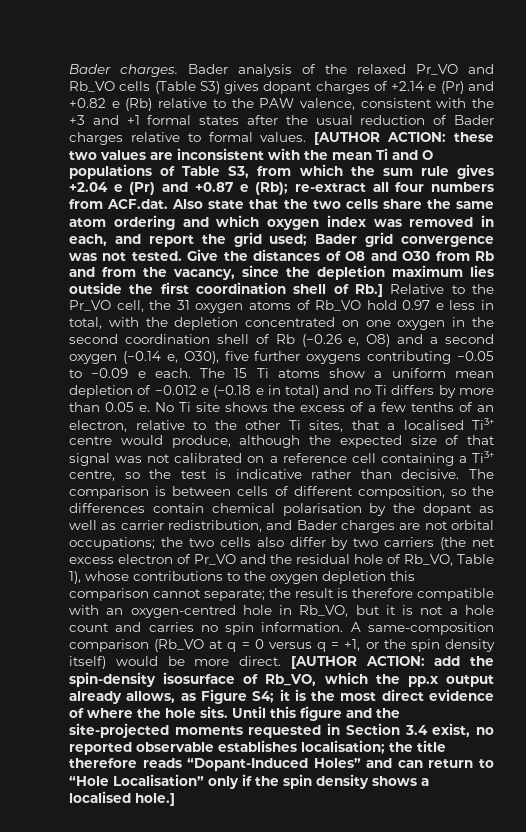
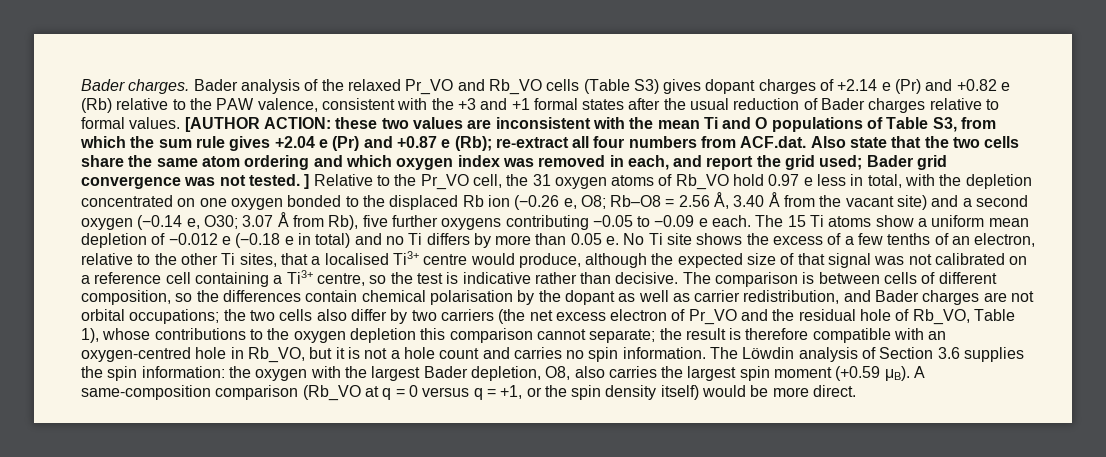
[187,249,494,261] [69,265,494,280] [69,282,383,297] Give the distances of O8 and O30 from Rb and from the vacancy, since the depletion maximum lies outside the first coordination shell of Rb.] -> [304,174,310,189] ]
[452,317,494,327] [69,334,391,347] in the second coordination shell of Rb (−0.26 e, O8) -> [287,192,928,210] bonded to the displaced Rb ion (−0.26 e, O8; Rb–O8 = 2.56 Å, 3.40 Å from the vacant site)
[183,351,219,364] O30), -> [203,212,359,230] O30; 3.07 Å from Rb),
(344, 627) none -> [710,347,1025,362] [81,366,910,381] The Löwdin analysis of Section 3.6 supplies the spin information: the oxygen with the largest Bader depletion, O8, also carries the largest spin moment (+0.59 μB).
[290,656,494,669] [69,672,495,687] [69,689,495,704] [69,706,400,721] [69,723,495,738] [69,740,446,755] [69,758,494,771] [69,774,429,789] [69,791,175,806] [AUTHOR ACTION: add the spin-density isosurface of Rb_VO, which the pp.x output already allows, as Figure S4; it is the most direct evidence of where the hole sits. Until this figure and the site-projected moments requested in Section 3.4 exist, no reported observable establishes localisation; the title therefore reads “Dopant-Induced Holes” and can return to “Hole Localisation” only if the spin density shows a localised hole.] -> (857, 391) none

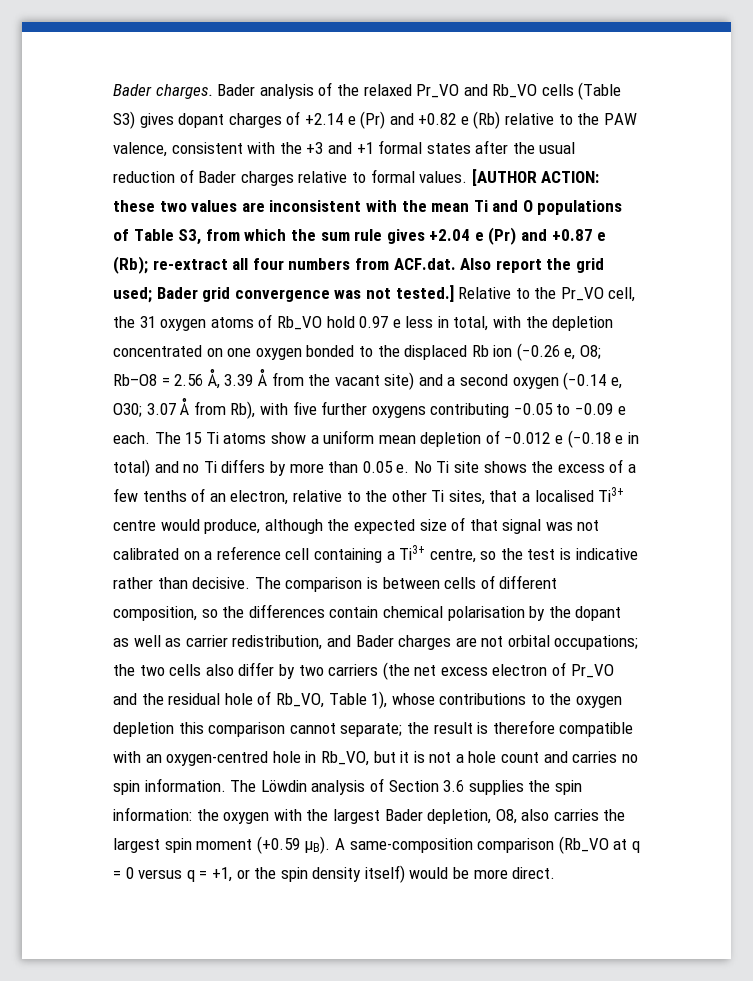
[850,136,1020,148] [81,155,703,170] state that the two cells share the same atom ordering and which oxygen index was removed in each, and -> (492, 264) none
[248,174,310,189] tested. ] -> [395,285,454,302] tested.]
[733,195,765,207] 3.40 -> [224,374,254,386] 3.39
(359, 222) none -> [259,403,288,415] with

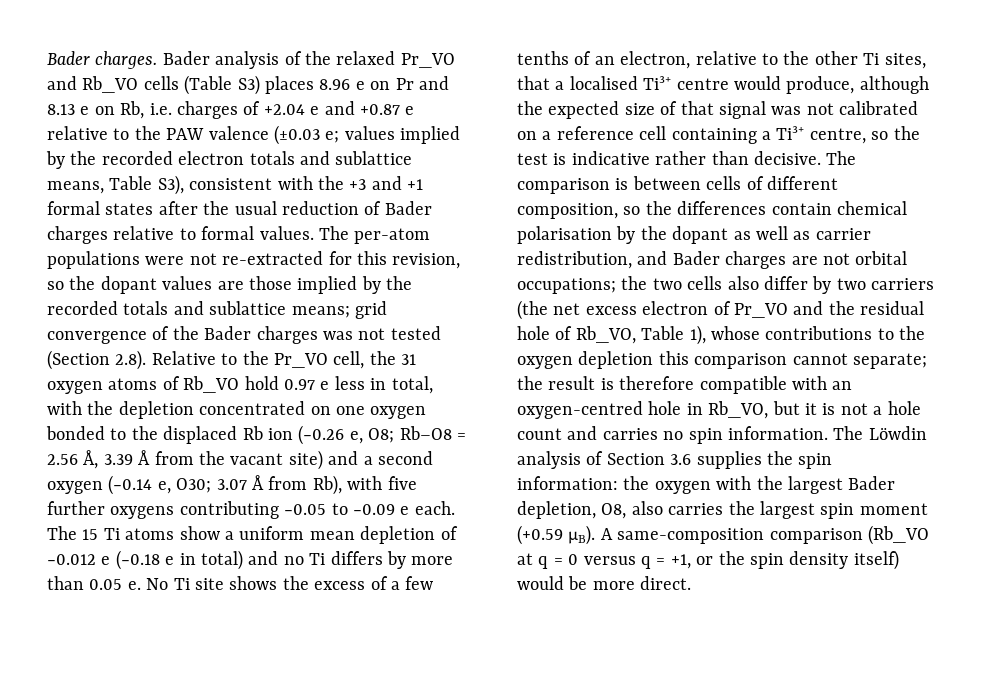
[139,111,637,129] [113,142,167,157] gives dopant charges of +2.14 e (Pr) and +0.82 e (Rb) relative to the PAW valence, -> [265,76,449,94] [47,101,415,119] [47,125,461,145] [46,151,413,169] [47,175,184,195] places 8.96 e on Pr and 8.13 e on Rb, i.e. charges of +2.04 e and +0.87 e relative to the PAW valence (±0.03 e; values implied by the recorded electron totals and sublattice means, Table S3),
[471,169,600,186] [113,200,623,215] [113,227,607,245] [113,256,604,274] [113,285,454,303] [AUTHOR ACTION: these two values are inconsistent with the mean Ti and O populations of Table S3, from which the sum rule gives +2.04 e (Pr) and +0.87 e (Rb); re-extract all four numbers from ACF.dat. Also report the grid used; Bader grid convergence was not tested.] -> [319,226,431,244] [47,251,461,269] [47,276,413,294] [47,301,387,319] [47,326,441,344] [47,350,147,370] The per-atom populations were not re-extracted for this revision, so the dopant values are those implied by the recorded totals and sublattice means; grid convergence of the Bader charges was not tested (Section 2.8).

